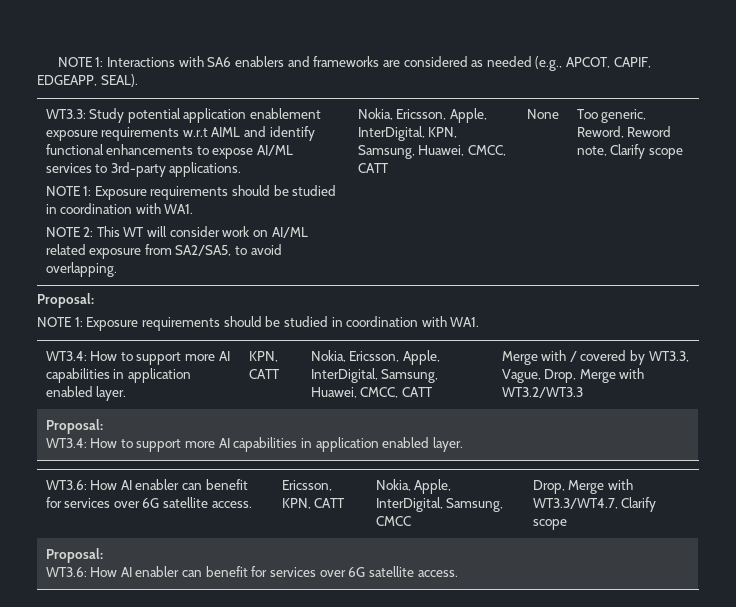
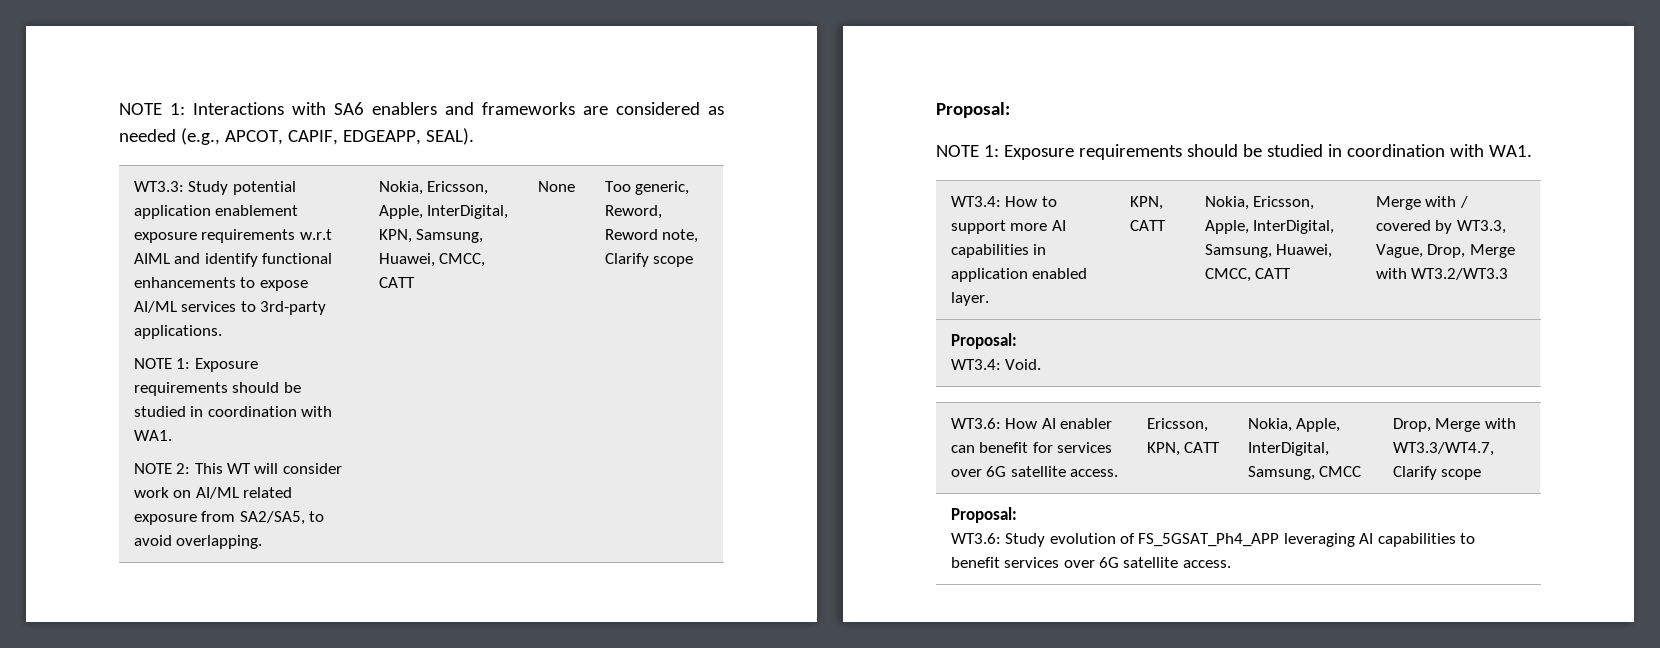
[90,437,463,452] How to support more AI capabilities in application enabled layer. -> [1005,359,1042,370] Void.
[90,566,268,577] How AI enabler can benefit for -> [1005,533,1476,547] [950,557,1000,568] Study evolution of FS_5GSAT_Ph4_APP leveraging AI capabilities to benefit

